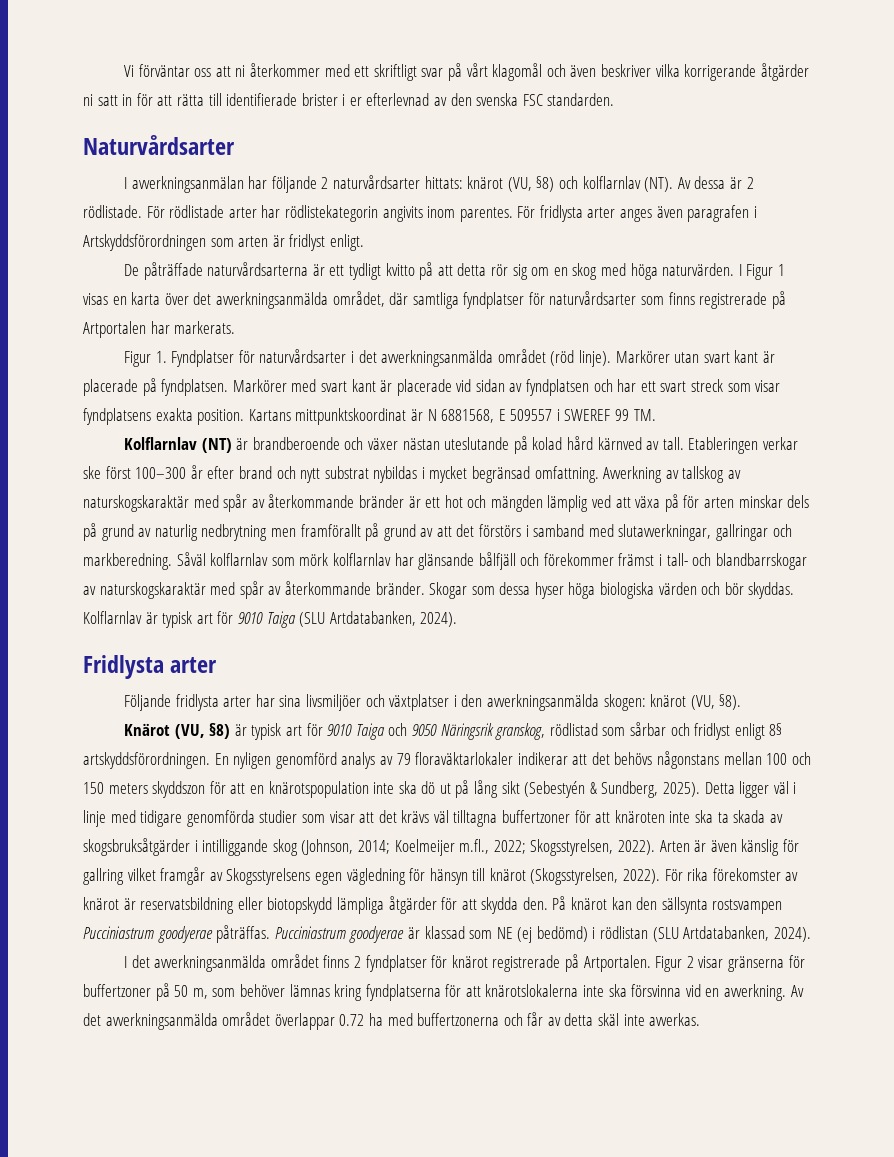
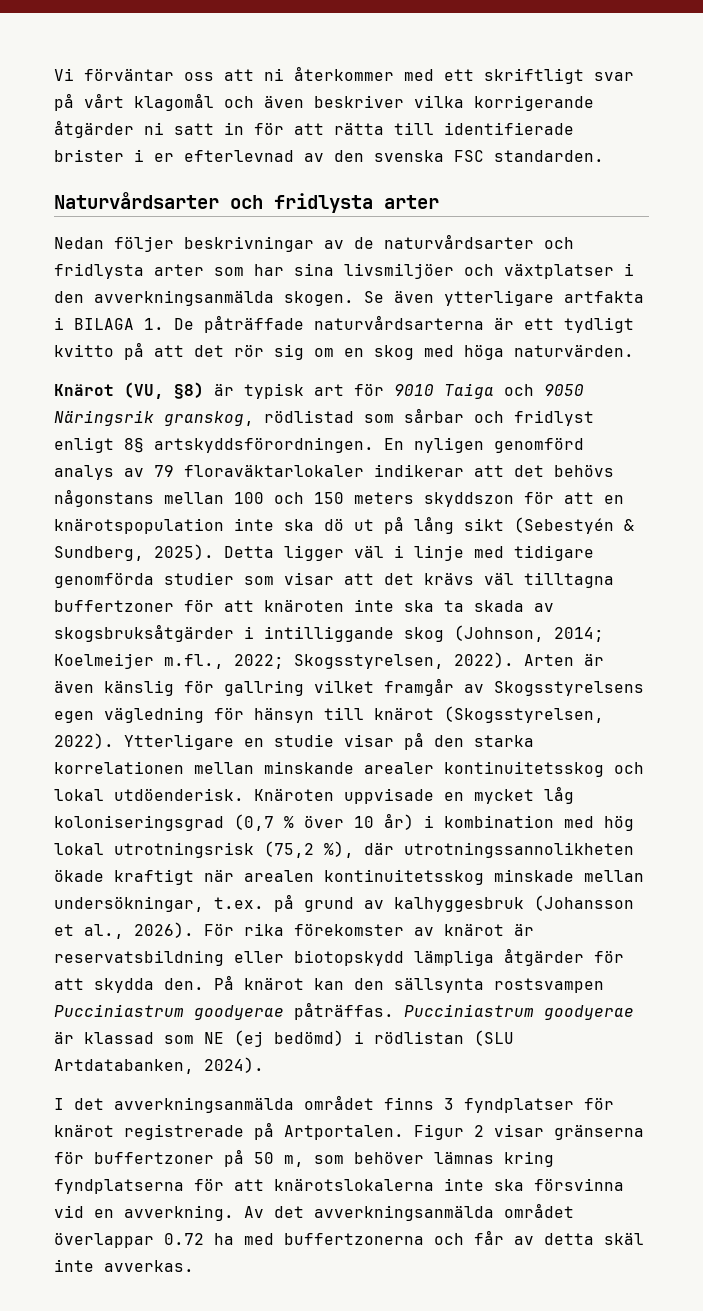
[124,175,754,193] [83,205,757,222] [83,234,364,251] // I avverkningsanmälan har följande 2 naturvårdsarter hittats: knärot (VU, §8) och kolflarnlav (NT). Av dessa är 2 rödlistade. För rödlistade arter har rödlistekategorin angivits inom parentes. För fridlysta arter anges även paragrafen i Artskyddsförordningen som arten är fridlyst enligt. // -> [230,193,439,213] [54,234,574,252] [54,263,634,279] [54,290,644,306] [54,317,164,330] och fridlysta arter // Nedan följer beskrivningar av de naturvårdsarter och fridlysta arter som har sina livsmiljöer och växtplatser i den avverkningsanmälda skogen. Se även ytterligare artfakta i BILAGA 1.
[457,263,487,276] detta -> [194,345,224,357] det
[738,264,785,280] [83,291,786,309] [83,321,236,338] [124,349,775,367] [83,378,781,396] [83,408,656,425] [124,436,798,454] [83,465,742,483] [83,494,810,512] [83,523,792,541] [83,552,807,570] [83,581,795,599] [83,611,458,628] [83,655,218,679] [124,694,742,711] I Figur 1 visas en karta över det avverkningsanmälda området, där samtliga fyndplatser för naturvårdsarter som finns registrerade på Artportalen har markerats. // Figur 1. Fyndplatser för naturvårdsarter i det avverkningsanmälda området (röd linje). Markörer utan svart kant är placerade på fyndplatsen. Markörer med svart kant är placerade vid sidan av fyndplatsen och har ett svart streck som visar fyndplatsens exakta position. Kartans mittpunktskoordinat är N 6881568, E 509557 i SWEREF 99 TM. // Kolflarnlav (NT) är brandberoende och växer nästan uteslutande på kolad hård kärnved av tall. Etableringen verkar ske först 100–300 år efter brand och nytt substrat nybildas i mycket begränsad omfattning. Avverkning av tallskog av naturskogskaraktär med spår av återkommande bränder är ett hot och mängden lämplig ved att växa på för arten minskar dels på grund av naturlig nedbrytning men framförallt på grund av att det förstörs i samband med slutavverkningar, gallringar och markberedning. Såväl kolflarnlav som mörk kolflarnlav har glänsande bålfjäll och förekommer främst i tall- och blandbarrskogar av naturskogskaraktär med spår av återkommande bränder. Skogar som dessa hyser höga biologiska värden och bör skyddas. Kolflarnlav är typisk art för 9010 Taiga (SLU Artdatabanken, 2024). // Fridlysta arter // Följande fridlysta arter har sina livsmiljöer och växtplatser i den avverkningsanmälda skogen: knärot (VU, §8). -> (634, 350) none
(661, 876) none -> [124,732,534,750] [54,761,644,777] [54,786,574,804] [54,813,634,831] [54,841,634,858] [54,869,644,885] [54,894,634,912] [54,922,194,939] Ytterligare en studie visar på den starka korrelationen mellan minskande arealer kontinuitetsskog och lokal utdöenderisk. Knäroten uppvisade en mycket låg koloniseringsgrad (0,7 % över 10 år) i kombination med hög lokal utrotningsrisk (75,2 %), där utrotningssannolikheten ökade kraftigt när arealen kontinuitetsskog minskade mellan undersökningar, t.ex. på grund av kalhyggesbruk (Johansson et al., 2026).
[354,956,362,968] 2 -> [444,1098,454,1110] 3

